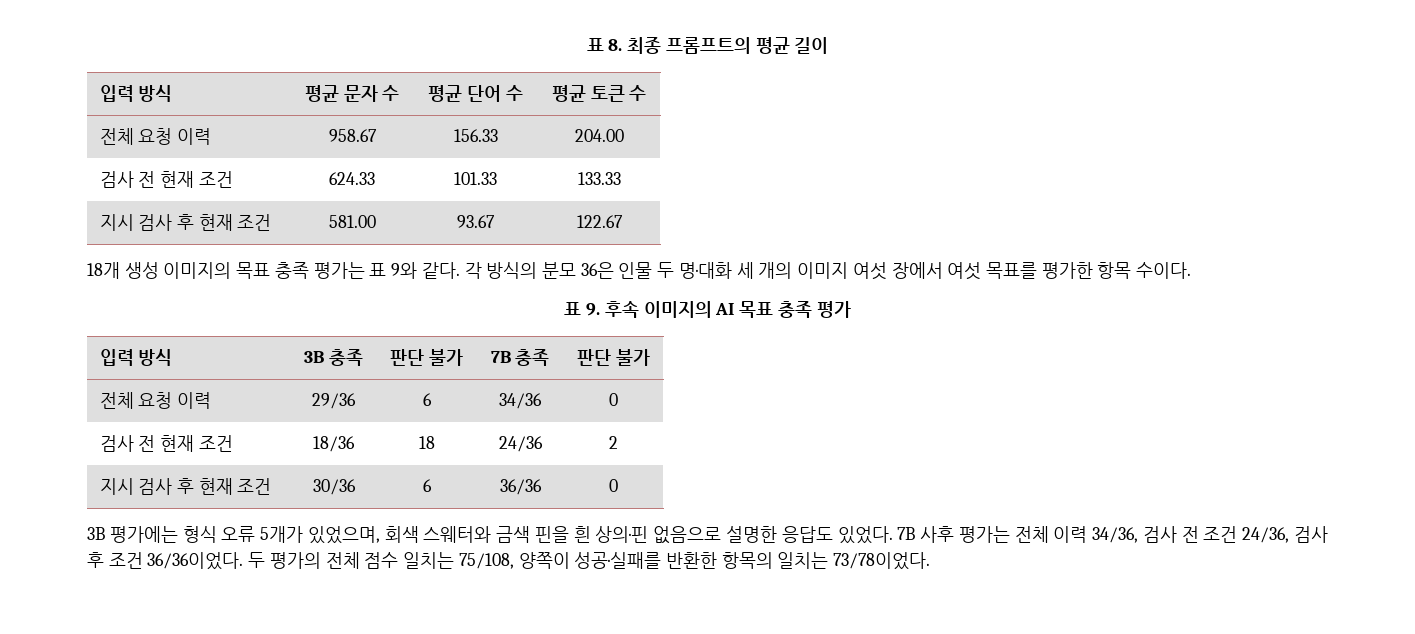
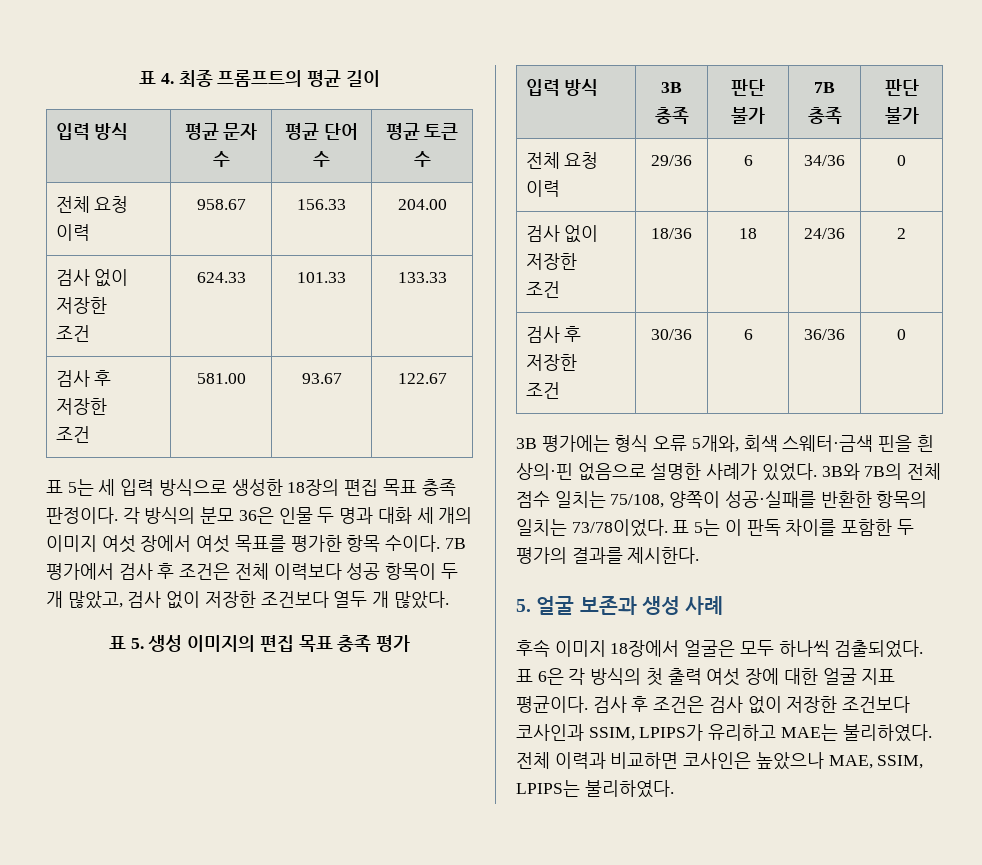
[586,38,623,51] 표 8. -> [139,71,174,84] 표 4.
[138,171,194,188] 전 현재 -> [94,269,129,287] [55,297,107,314] 없이 저장한 //
[99,214,233,231] 지시 검사 후 현재 -> [55,370,112,387] [55,398,107,415] 검사 후 저장한 //
[87,262,460,279] 18개 생성 이미지의 목표 충족 평가는 표 9와 같다. -> [46,479,456,496] [46,507,118,524] 표 5는 세 입력 방식으로 생성한 18장의 편집 목표 충족 판정이다.
[678,262,732,279] 명·대화 -> [339,507,412,524] 명과 대화
[564,301,735,318] // 표 9. 후속 이미지의 AI -> [444,538,466,549] [46,563,458,580] [46,591,449,609] [108,635,294,652] 7B 평가에서 검사 후 조건은 전체 이력보다 성공 항목이 두 개 많았고, 검사 없이 저장한 조건보다 열두 개 많았다. // 표 5. 생성 이미지의 편집
[138,435,194,452] 전 현재 -> [564,225,599,243] [525,253,577,270] 없이 저장한 //
[99,478,233,495] 지시 검사 후 현재 -> [525,326,582,343] [525,354,577,371] 검사 후 저장한 //
[260,526,531,544] 5개가 있었으며, 회색 스웨터와 금색 -> [691,435,874,452] 5개와, 회색 스웨터·금색
[781,526,1328,544] [87,552,321,570] 응답도 있었다. 7B 사후 평가는 전체 이력 34/36, 검사 전 조건 24/36, 검사 후 조건 36/36이었다. 두 평가의 -> [706,463,903,481] 사례가 있었다. 3B와 7B의
(931, 561) none -> [672,519,914,536] [516,547,700,564] [516,596,724,615] [516,639,924,658] [516,668,896,686] [516,696,911,714] [516,724,932,742] [516,752,924,770] [516,780,674,798] 표 5는 이 판독 차이를 포함한 두 평가의 결과를 제시한다. // 5. 얼굴 보존과 생성 사례 // 후속 이미지 18장에서 얼굴은 모두 하나씩 검출되었다. 표 6은 각 방식의 첫 출력 여섯 장에 대한 얼굴 지표 평균이다. 검사 후 조건은 검사 없이 저장한 조건보다 코사인과 SSIM, LPIPS가 유리하고 MAE는 불리하였다. 전체 이력과 비교하면 코사인은 높았으나 MAE, SSIM, LPIPS는 불리하였다.

